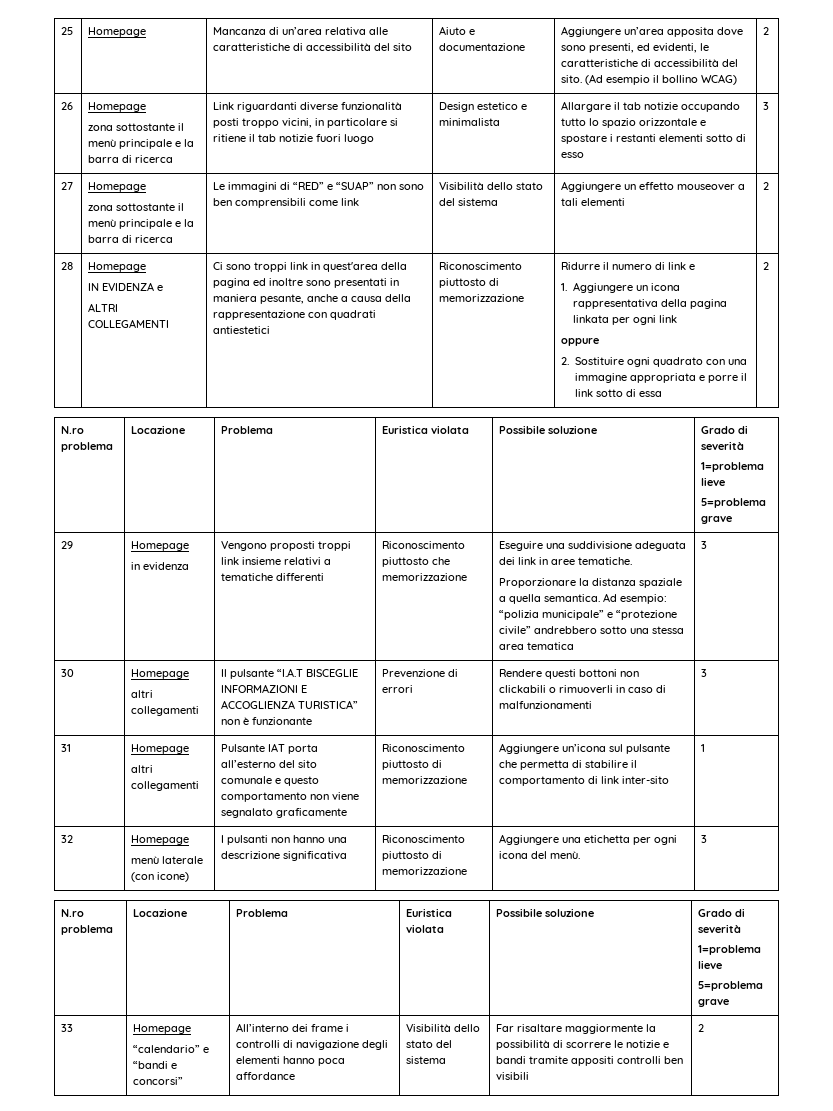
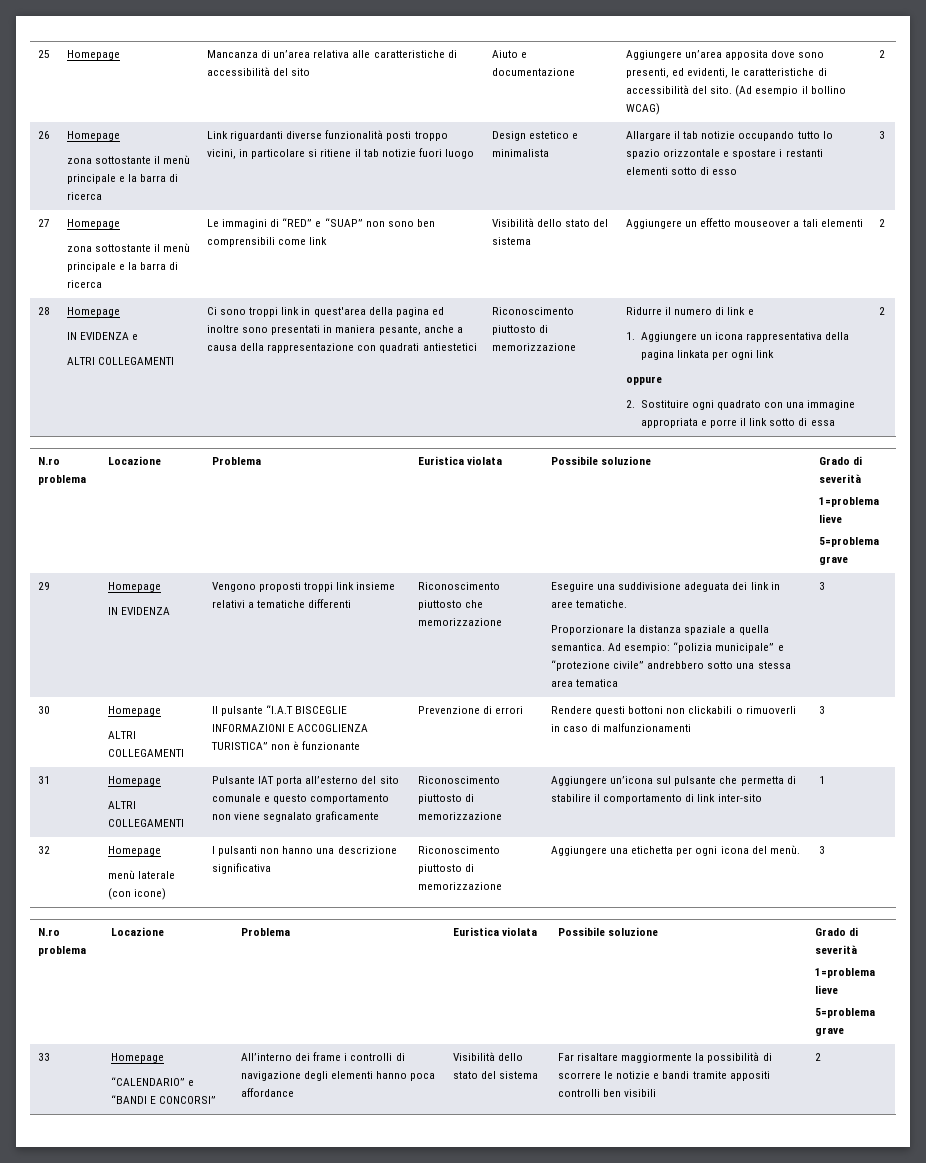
[131,562,190,570] in evidenza -> [108,607,171,615] IN EVIDENZA
[131,690,154,698] [131,706,200,716] altri collegamenti -> [108,731,137,739] [108,749,185,757] ALTRI COLLEGAMENTI
[131,765,154,773] [131,781,200,791] altri collegamenti -> [108,801,137,809] [108,819,185,827] ALTRI COLLEGAMENTI
[133,1045,210,1053] [133,1061,178,1069] [133,1077,184,1085] “calendario” e “bandi e concorsi” -> [111,1077,195,1086] [111,1095,217,1104] “CALENDARIO” e “BANDI E CONCORSI”

